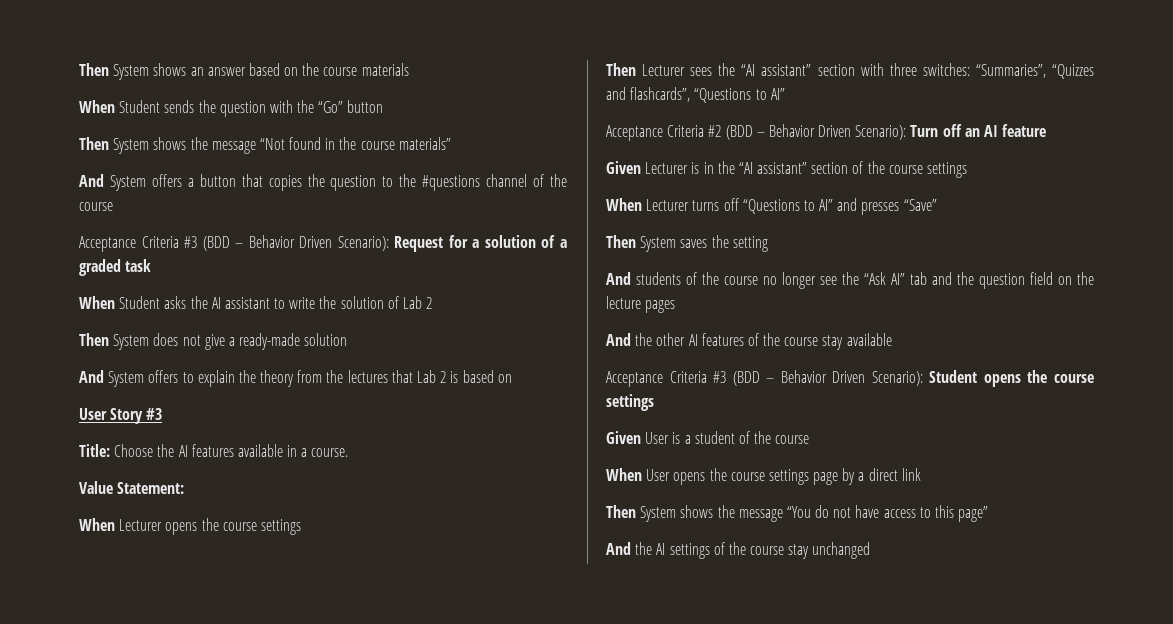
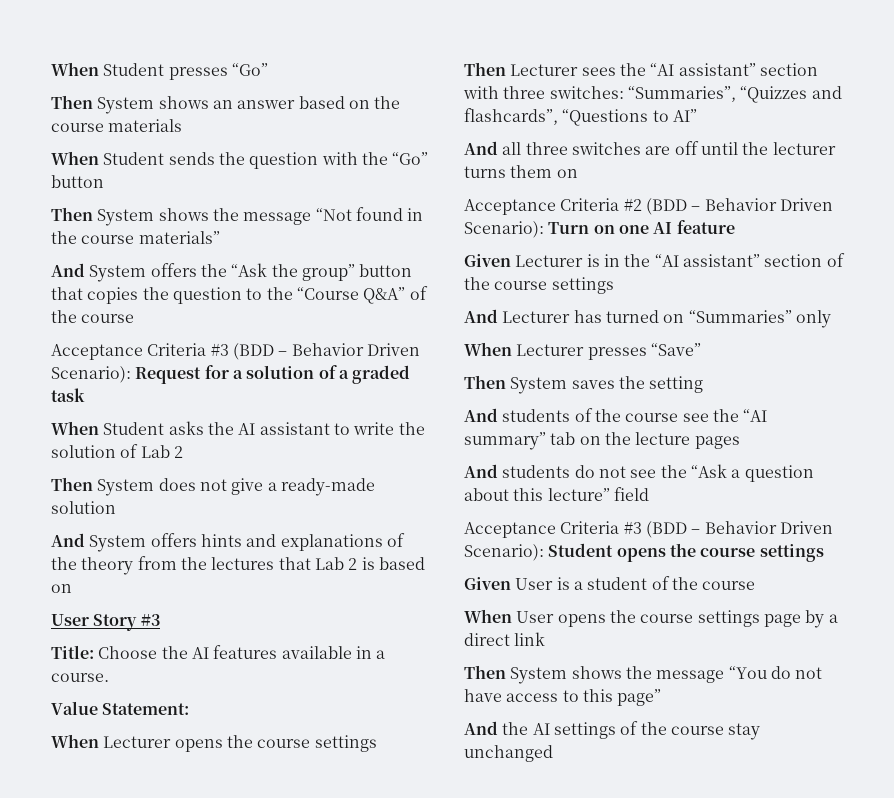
(79, 69) none -> [51,62,268,80] When Student presses “Go” //
[187,178,194,187] a -> [200,263,355,281] the “Ask the group”
[422,174,528,191] #questions channel -> [296,287,406,304] “Course Q&A”
[182,370,235,387] to explain -> [200,533,405,551] hints and explanations of
(785, 94) none -> [464,141,836,155] [464,165,578,178] // And all three switches are off until the lecturer turns them on
[942,124,980,137] off an -> [593,225,649,234] on one
[606,198,858,214] When Lecturer turns off “Questions to AI” and -> [464,309,831,328] [464,342,585,356] And Lecturer has turned on “Summaries” only // When Lecturer
[763,272,1053,289] no longer see the “Ask AI” tab and the question field -> [682,409,768,422] [464,432,576,450] see the “AI summary” tab
[635,333,892,350] the other AI features of the course stay available -> [502,464,814,482] [464,487,649,501] students do not see the “Ask a question about this lecture” field

